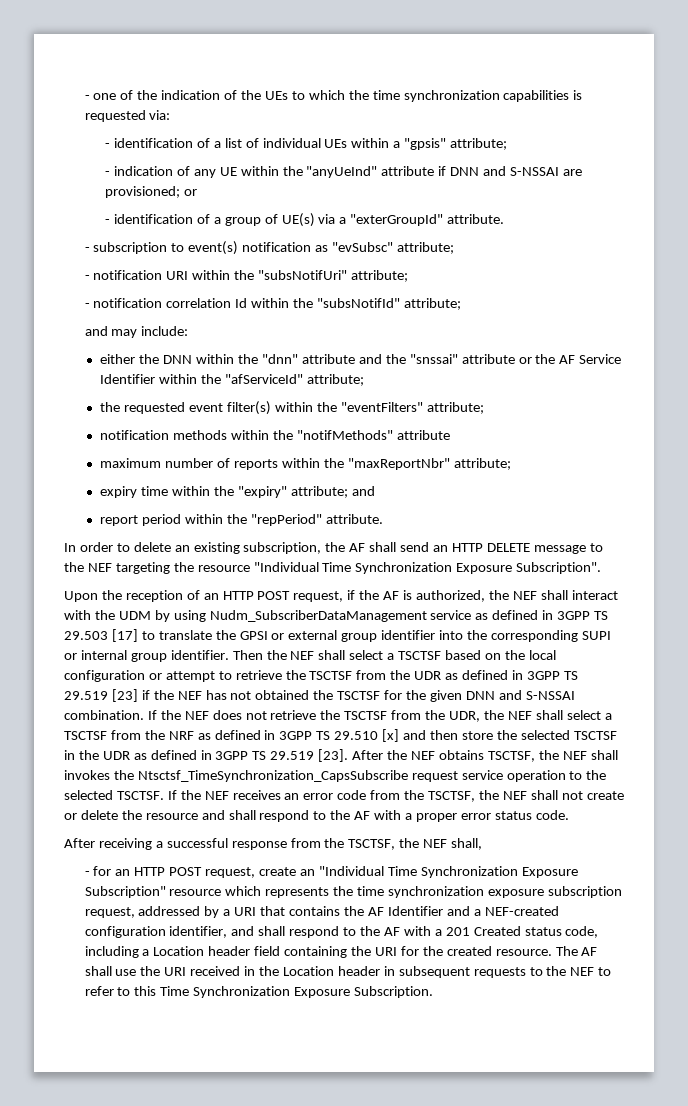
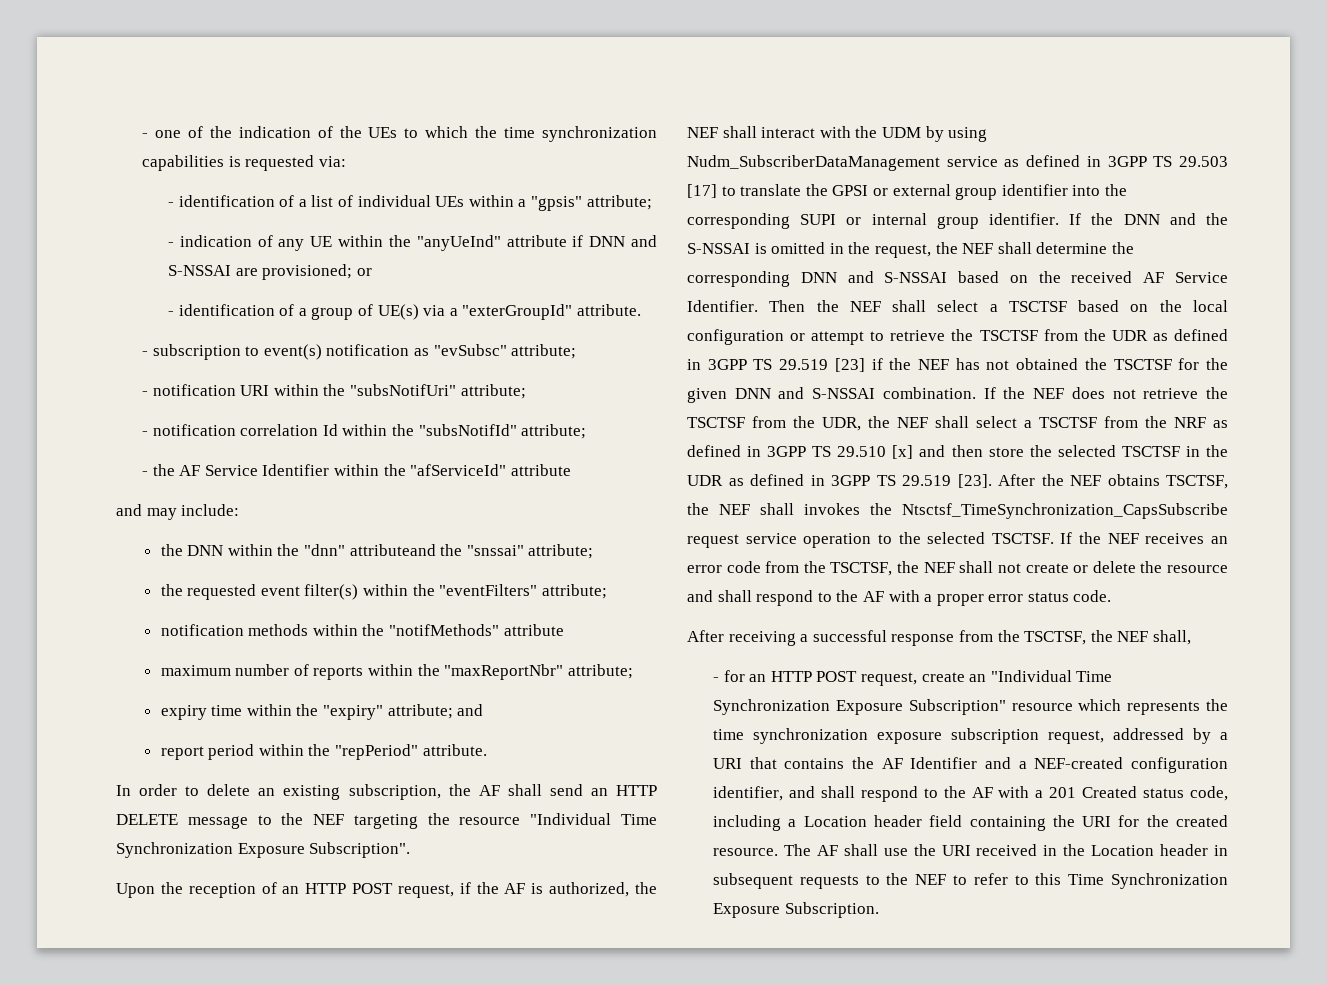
[84,326,189,338] [100,354,532,364] and may include: // either the DNN within the "dnn" attribute and the "snssai" attribute or -> [142,471,149,476] -
(304, 379) none -> [510,464,571,476] [116,504,240,520] [160,544,524,556] attribute // and may include: // the DNN within the "dnn" attributeand the "snssai"
(229, 655) none -> [1069,213,1228,225] [687,242,1134,258] [687,271,1228,287] [687,300,758,312] If the DNN and the S-NSSAI is omitted in the request, the NEF shall determine the corresponding DNN and S-NSSAI based on the received AF Service Identifier.

